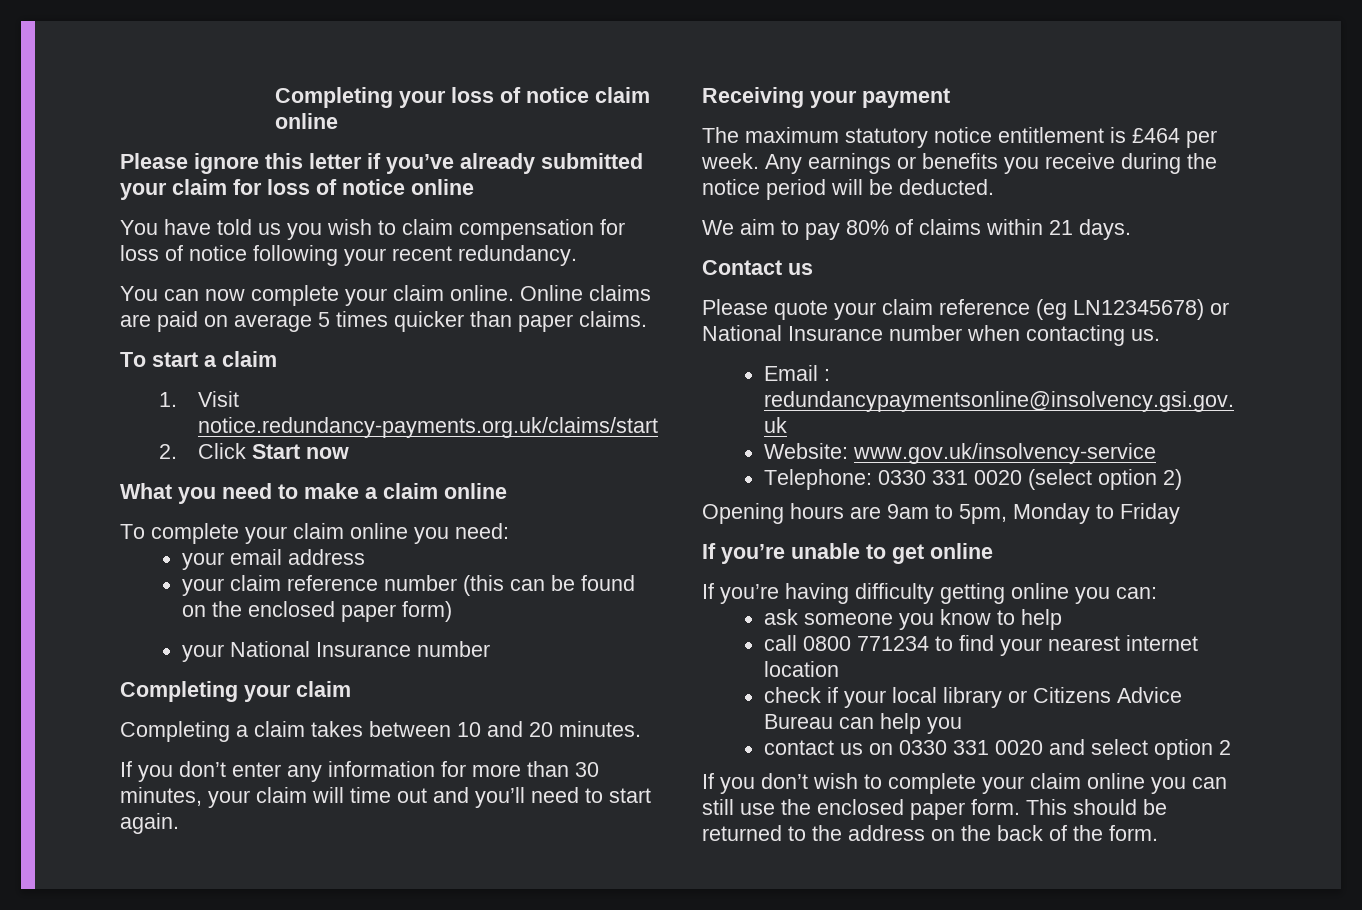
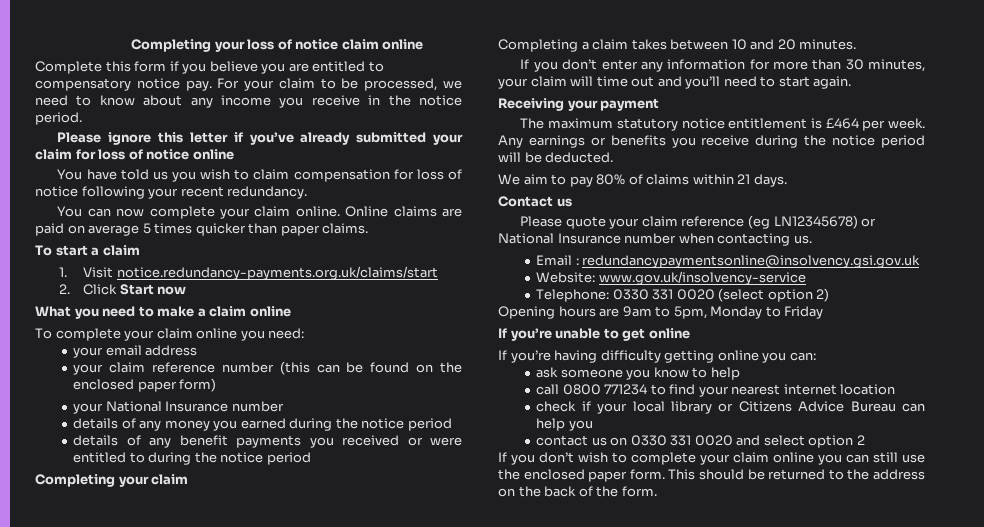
(339, 121) none -> [35,61,384,74] [35,78,462,91] [35,95,462,108] [35,112,82,125] // Complete this form if you believe you are entitled to compensatory notice pay. For your claim to be processed, we need to know about any income you receive in the notice period.
(491, 649) none -> [73,418,452,431] [73,435,462,448] [73,452,311,465] // details of any money you earned during the notice period // details of any benefit payments you received or were entitled to during the notice period

